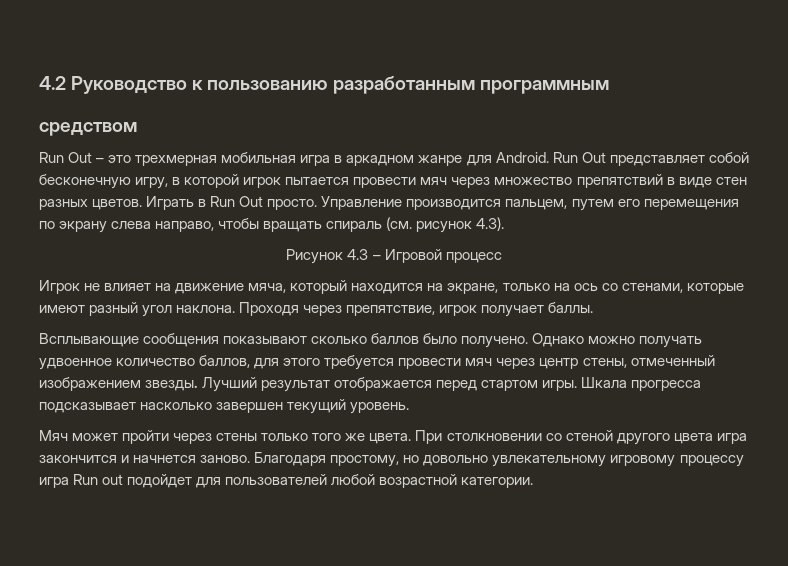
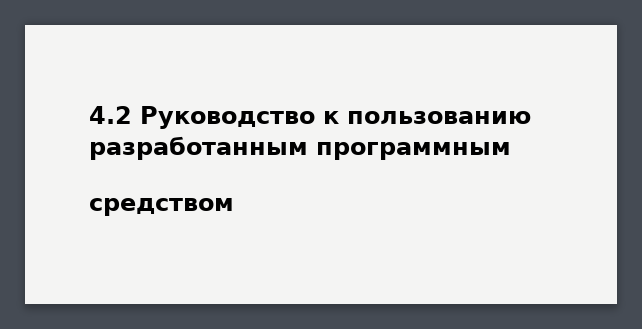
[39,152,749,166] [39,174,747,189] [39,196,739,211] [39,217,505,233] [286,249,502,264] [39,280,744,294] [39,302,594,317] [39,333,703,348] [39,355,715,370] [39,377,702,392] [39,399,410,414] [39,430,747,445] [39,452,744,467] [39,474,534,488] // Run Out – это трехмерная мобильная игра в аркадном жанре для Android. Run Out представляет собой бесконечную игру, в которой игрок пытается провести мяч через множество препятствий в виде стен разных цветов. Играть в Run Out просто. Управление производится пальцем, путем его перемещения по экрану слева направо, чтобы вращать спираль (см. рисунок 4.3). // Рисунок 4.3 – Игровой процесс // Игрок не влияет на движение мяча, который находится на экране, только на ось со стенами, которые имеют разный угол наклона. Проходя через препятствие, игрок получает баллы. // Всплывающие сообщения показывают сколько баллов было получено. Однако можно получать удвоенное количество баллов, для этого требуется провести мяч через центр стены, отмеченный изображением звезды. Лучший результат отображается перед стартом игры. Шкала прогресса подсказывает насколько завершен текущий уровень. // Мяч может пройти через стены только того же цвета. При столкновении со стеной другого цвета игра закончится и начнется заново. Благодаря простому, но довольно увлекательному игровому процессу игра Run out подойдет для пользователей любой возрастной категории. -> (234, 207) none

